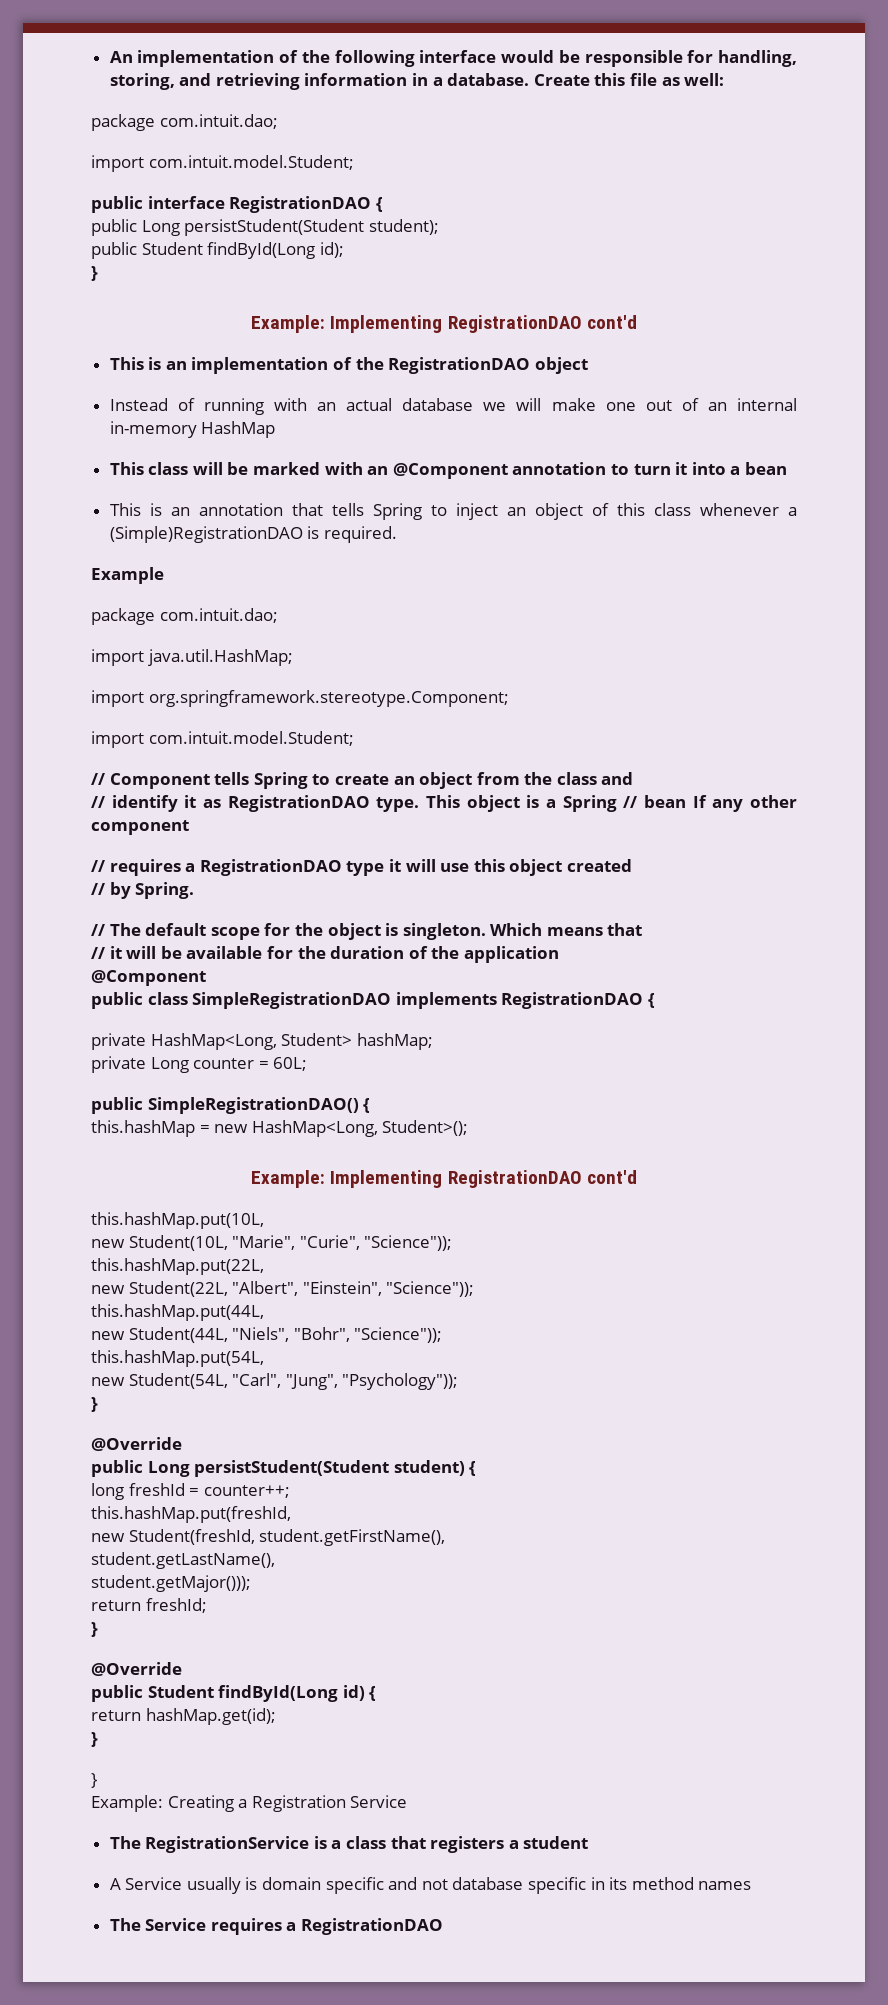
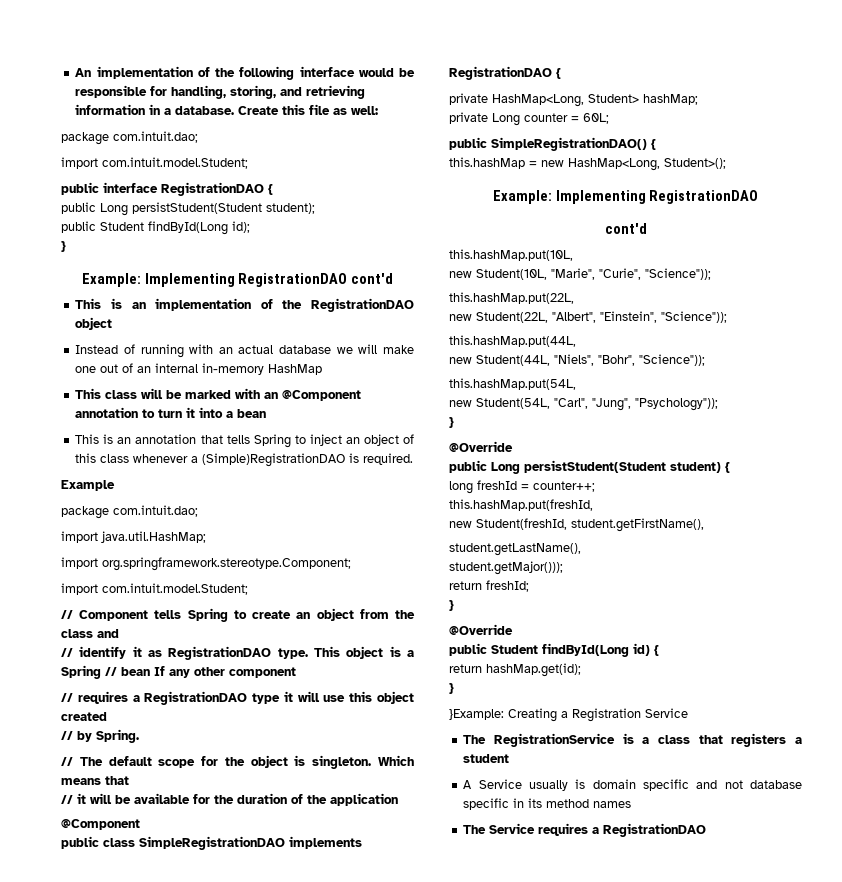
(582, 1179) none -> (759, 197) //
[91,1773,97,1788] [91,1795,163,1812] } // Example: -> [449,709,504,720] }Example:

